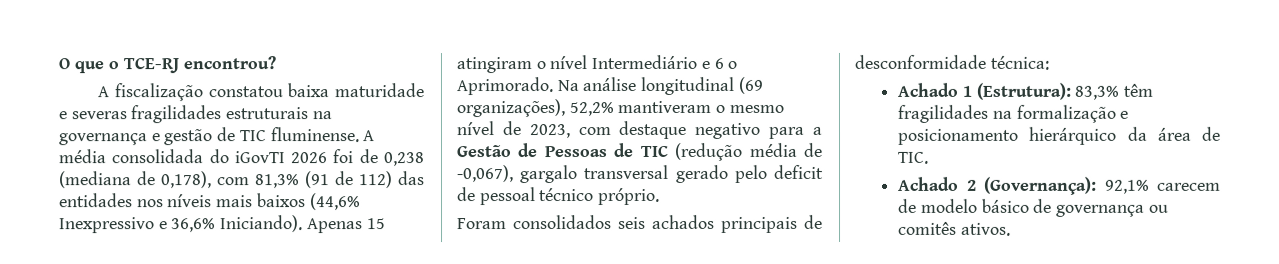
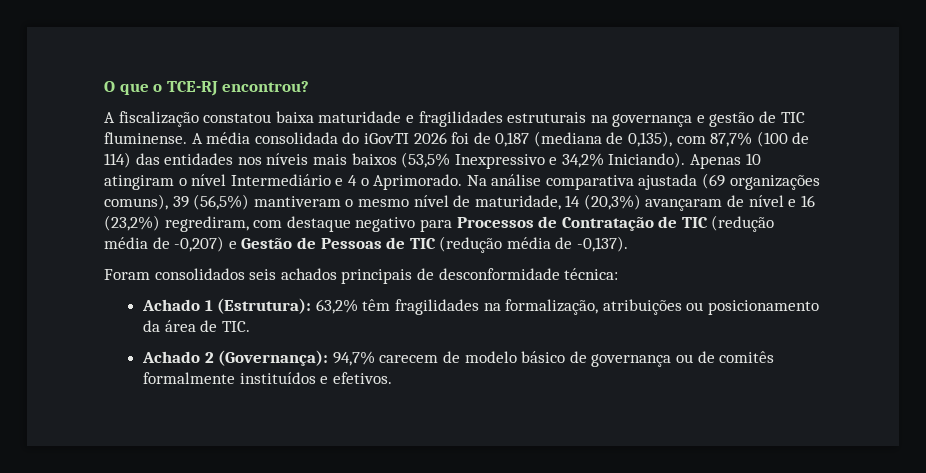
[70,111,127,120] severas -> (414, 119) none
[383,152,425,167] 0,238 -> [495,132,530,147] 0,187
[161,171,393,189] 0,178), com 81,3% (91 de 112) -> [628,131,810,147] [104,152,131,168] 0,135), com 87,7% (100 de 114)
[309,193,361,211] (44,6% -> [401,152,451,168] (53,5%
[171,218,217,233] 36,6% -> [561,153,604,168] 34,2%
[366,218,386,230] 15 -> [745,153,761,165] 10
[713,57,724,69] 6 -> [347,175,357,186] 4
[640,76,763,95] [456,99,614,118] longitudinal (69 organizações), 52,2% -> [545,173,820,190] [104,194,250,210] comparativa ajustada (69 organizações comuns), 39 (56,5%)
[528,120,823,140] 2023, com destaque negativo para a -> [474,194,815,211] [104,215,775,232] [104,236,237,252] maturidade, 14 (20,3%) avançaram de nível e 16 (23,2%) regrediram, com destaque negativo para Processos de Contratação de TIC (redução média de -0,207) e
[457,164,824,184] [457,187,661,206] -0,067), gargalo transversal gerado pelo deficit de pessoal técnico próprio. -> [577,236,629,252] -0,137).
[1074,85,1120,100] 83,3% -> [315,299,358,314] 63,2%
[1015,104,1129,123] [897,126,1118,145] formalização e posicionamento hierárquico -> [505,299,819,315] formalização, atribuições ou posicionamento
[1104,179,1150,194] 92,1% -> [332,351,375,366] 94,7%
[898,221,1011,236] comitês ativos. -> [697,351,775,363] [143,372,392,384] de comitês formalmente instituídos e efetivos.

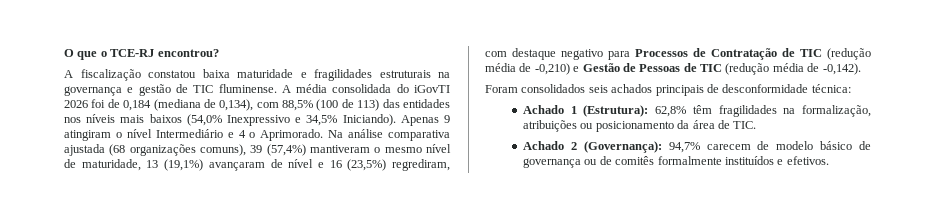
[495,132,530,147] 0,187 -> [123,100,152,111] 0,184
[628,131,753,147] 0,135), com 87,7% -> [219,99,314,111] 0,134), com 88,5%
[104,152,131,168] 114) -> [357,99,380,111] 113)
[401,152,451,168] (53,5% -> [186,114,222,126] (54,0%
[561,153,604,168] 34,2% -> [306,115,338,126] 34,5%
[745,153,761,165] 10 -> [443,115,450,123] 9
[702,173,726,189] (69 -> [109,144,126,156] (68
[193,194,250,210] (56,5%) -> [266,144,306,156] (57,4%)
[565,194,641,210] 14 (20,3%) -> [146,159,204,171] 13 (19,1%)
[104,215,160,231] (23,2%) -> [347,159,387,171] (23,5%)
[174,236,225,252] -0,207) -> [534,63,570,75] -0,210)
[577,236,629,252] -0,137). -> [822,63,861,75] -0,142).
[315,299,358,314] 63,2% -> [655,106,687,117] 62,8%

